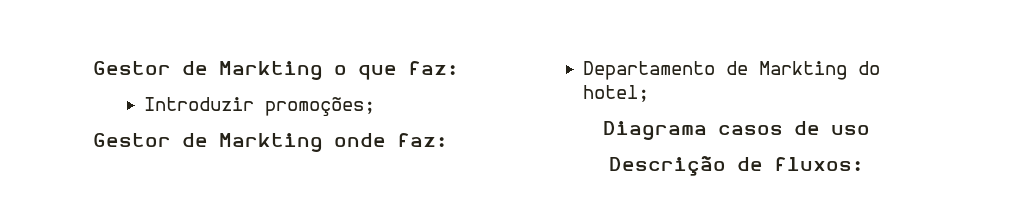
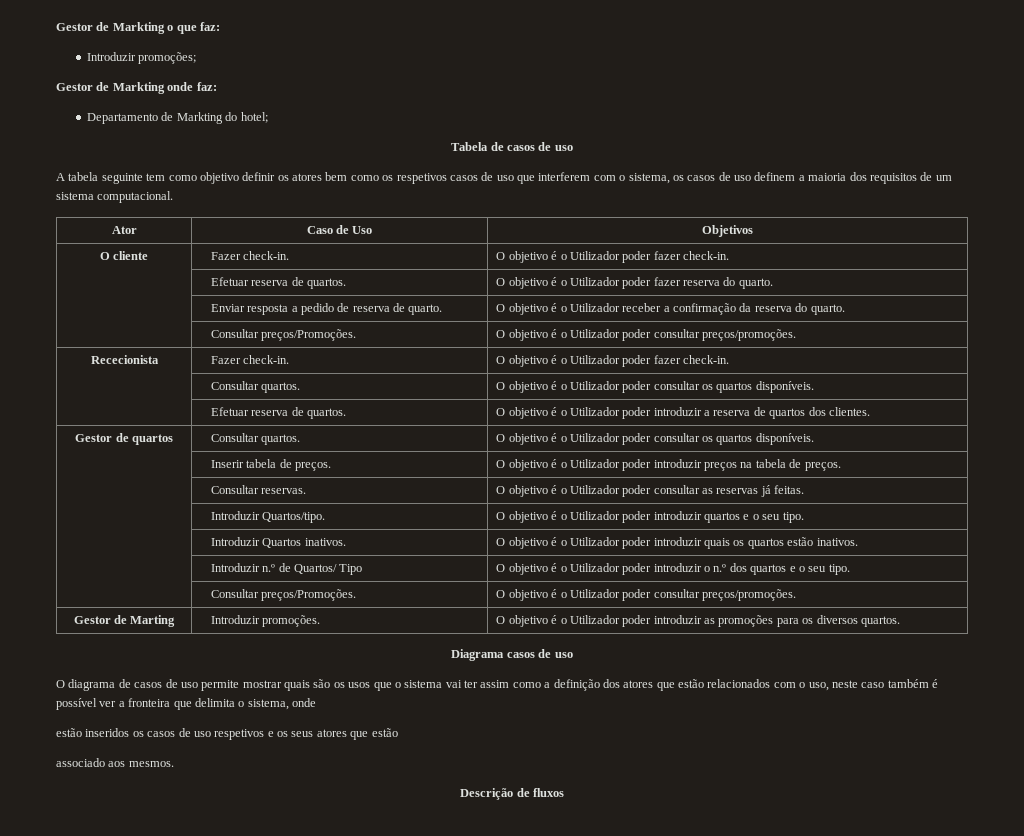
[602,121,870,140] Diagrama casos de uso -> [451,142,573,151] [56,172,952,184] [56,191,174,203] [111,226,137,234] [306,225,373,234] [702,225,753,237] [99,251,149,260] [210,251,290,260] [496,251,730,263] [210,277,346,289] [496,277,773,289] [210,303,443,315] [496,303,845,315] [210,329,357,341] [496,329,797,341] [90,355,159,364] [210,355,290,364] [496,355,730,367] [210,381,301,393] [496,381,814,393] [210,407,346,419] [496,407,870,419] [75,433,173,445] [210,433,301,445] [496,433,814,445] [210,459,331,471] [496,459,841,471] [210,485,307,494] [496,485,805,497] [210,511,326,523] [496,511,804,523] [210,537,346,548] [496,537,858,549] [210,563,363,575] [496,563,850,575] [210,589,357,601] [496,589,797,601] [73,615,176,627] [210,615,321,627] [496,615,900,627] [451,649,573,661] [56,679,938,691] [56,698,316,710] [56,728,398,740] [56,758,174,767] Tabela de casos de uso // A tabela seguinte tem como objetivo definir os atores bem como os respetivos casos de uso que interferem com o sistema, os casos de uso definem a maioria dos requisitos de um sistema computacional. // Ator | Caso de Uso | Objetivos // O cliente | Fazer check-in. | O objetivo é o Utilizador poder fazer check-in. // | Efetuar reserva de quartos. | O objetivo é o Utilizador poder fazer reserva do quarto. // | Enviar resposta a pedido de reserva de quarto. | O objetivo é o Utilizador receber a confirmação da reserva do quarto. // | Consultar preços/Promoções. | O objetivo é o Utilizador poder consultar preços/promoções. // Rececionista | Fazer check-in. | O objetivo é o Utilizador poder fazer check-in. // | Consultar quartos. | O objetivo é o Utilizador poder consultar os quartos disponíveis. // | Efetuar reserva de quartos. | O objetivo é o Utilizador poder introduzir a reserva de quartos dos clientes. // Gestor de quartos | Consultar quartos. | O objetivo é o Utilizador poder consultar os quartos disponíveis. // | Inserir tabela de preços. | O objetivo é o Utilizador poder introduzir preços na tabela de preços. // | Consultar reservas. | O objetivo é o Utilizador poder consultar as reservas já feitas. // | Introduzir Quartos/tipo. | O objetivo é o Utilizador poder introduzir quartos e o seu tipo. // | Introduzir Quartos inativos. | O objetivo é o Utilizador poder introduzir quais os quartos estão inativos. // | Introduzir n.º de Quartos/ Tipo | O objetivo é o Utilizador poder introduzir o n.º dos quartos e o seu tipo. // | Consultar preços/Promoções. | O objetivo é o Utilizador poder consultar preços/promoções. // Gestor de Marting | Introduzir promoções. | O objetivo é o Utilizador poder introduzir as promoções para os diversos quartos. // Diagrama casos de uso // O diagrama de casos de uso permite mostrar quais são os usos que o sistema vai ter assim como a definição dos atores que estão relacionados com o uso, neste caso também é possível ver a fronteira que delimita o sistema, onde // estão inseridos os casos de uso respetivos e os seus atores que estão // associado aos mesmos.
[774,157,863,171] fluxos: -> [532,788,564,797] fluxos

